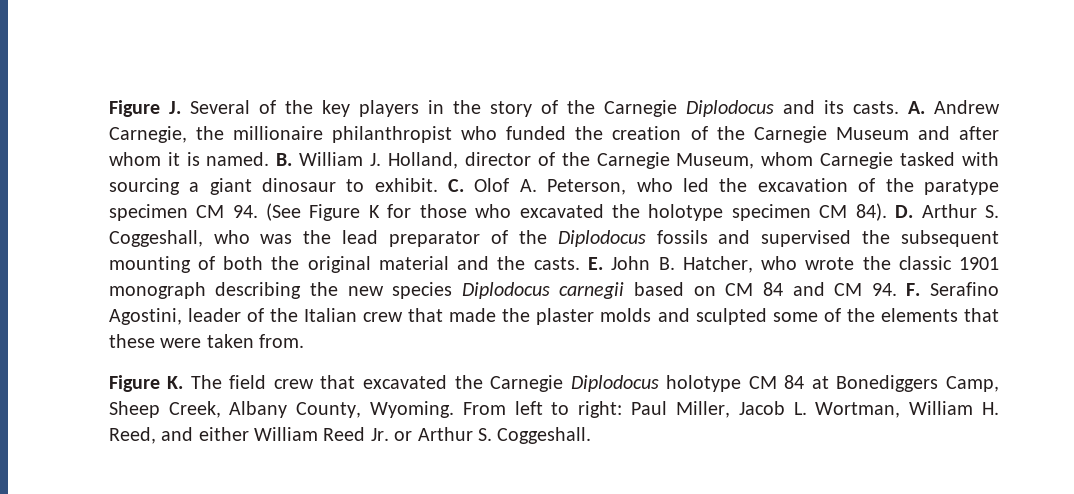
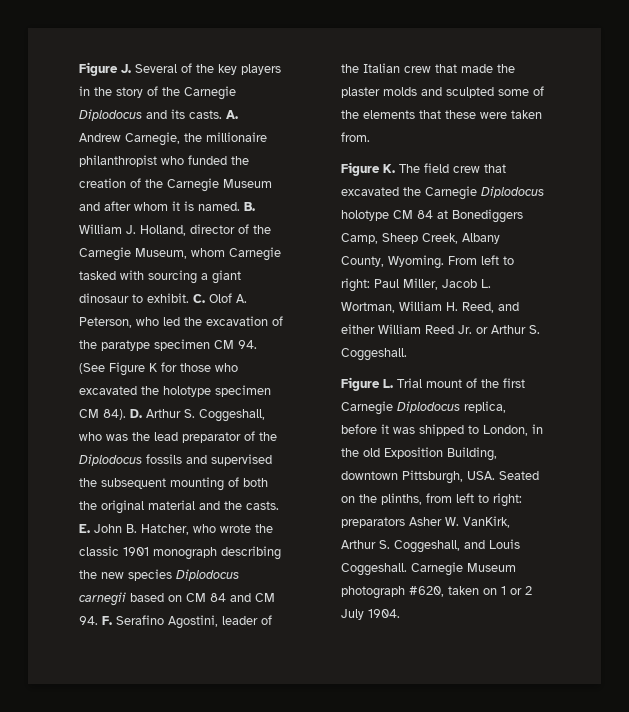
(592, 435) none -> [340,377,525,391] [340,401,506,415] [340,424,543,436] [340,447,497,461] [340,470,539,484] [340,493,522,507] [340,516,510,528] [340,539,520,553] [340,562,516,576] [340,586,532,599] [340,609,400,620] // Figure L. Trial mount of the first Carnegie Diplodocus replica, before it was shipped to London, in the old Exposition Building, downtown Pittsburgh, USA. Seated on the plinths, from left to right: preparators Asher W. VanKirk, Arthur S. Coggeshall, and Louis Coggeshall. Carnegie Museum photograph #620, taken on 1 or 2 July 1904.

